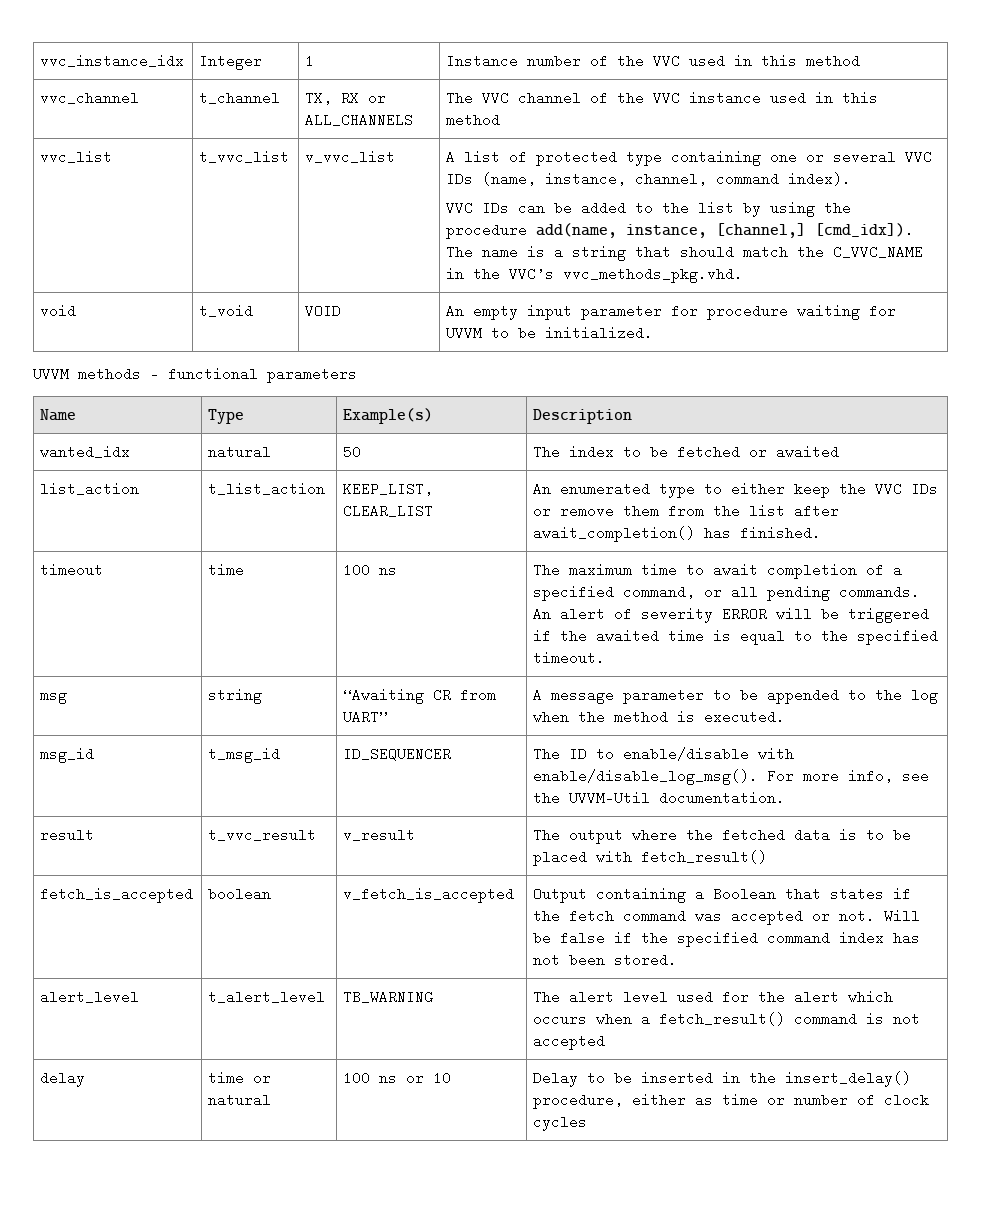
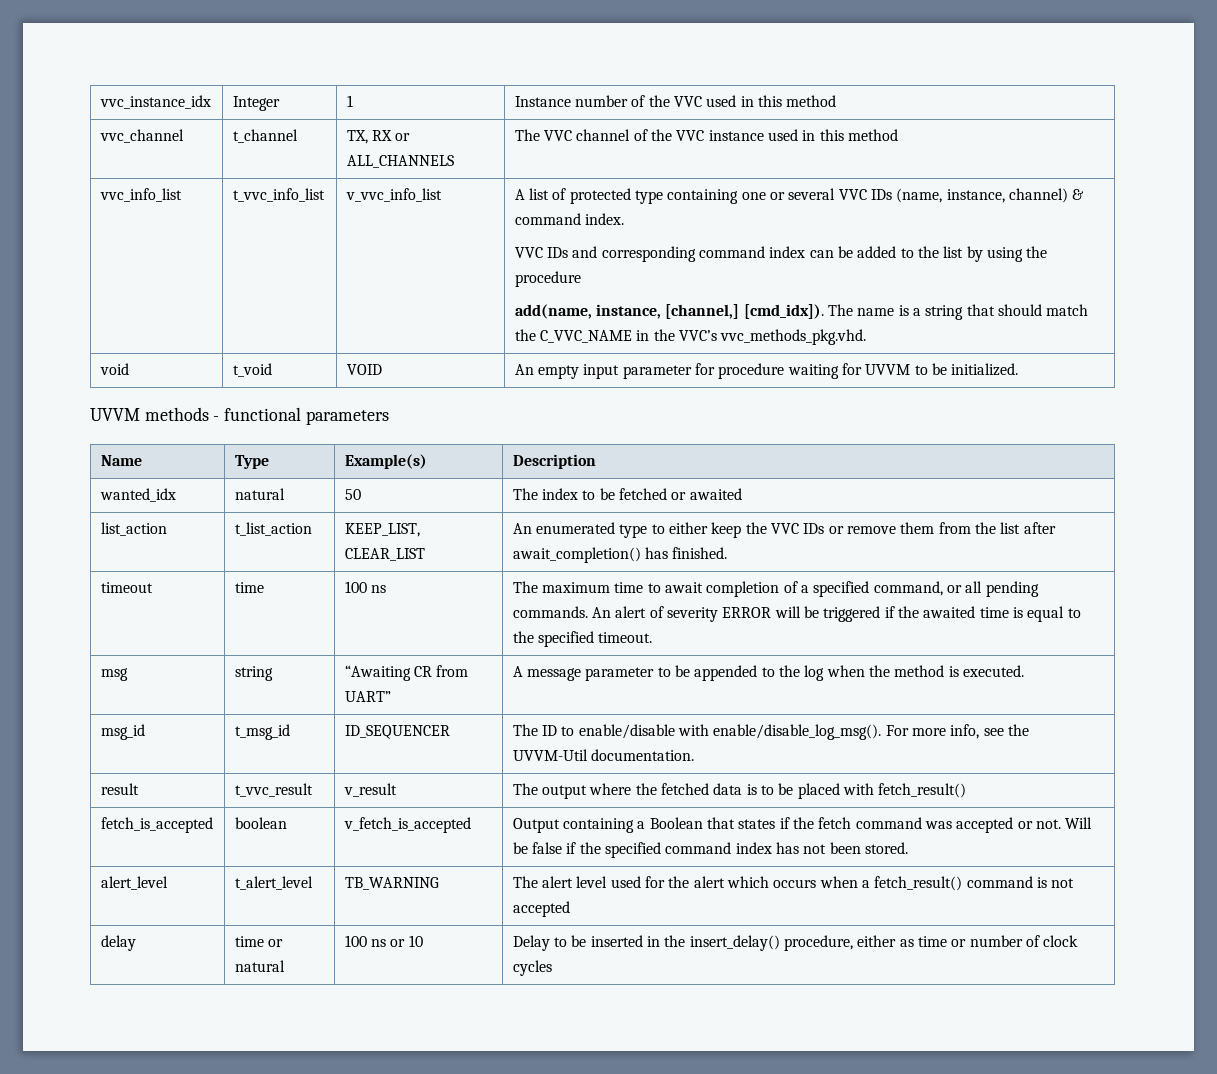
[40,150,113,164] [199,150,290,164] [305,150,396,164] vvc_list | t_vvc_list | v_vvc_list -> [99,188,182,202] [232,188,325,202] [345,188,442,202] vvc_info_list | t_vvc_info_list | v_vvc_info_list
[635,172,852,186] [446,201,510,215] channel, command index). // VVC IDs -> [1008,188,1085,203] [514,213,625,225] [514,246,806,262] channel) & command index. // VVC IDs and corresponding command index
(528, 231) none -> (581, 279) //

